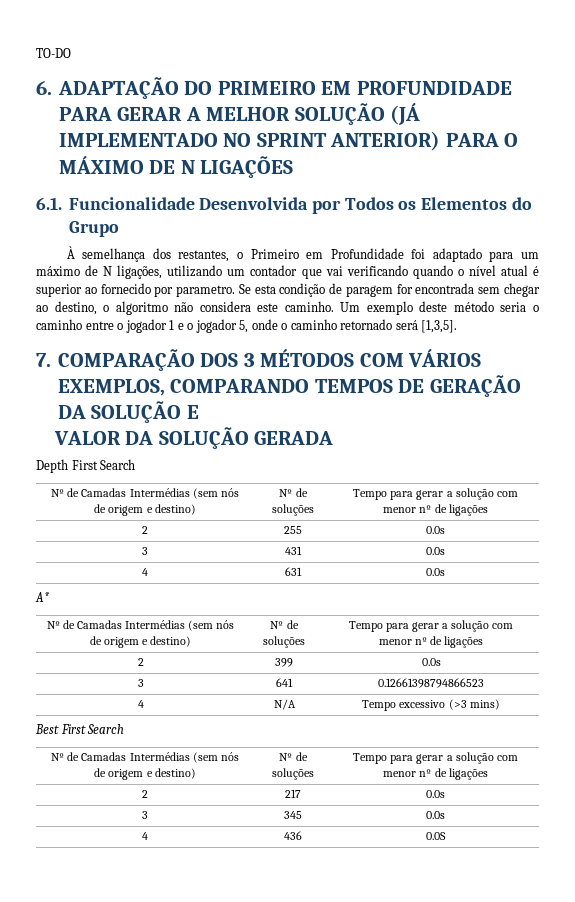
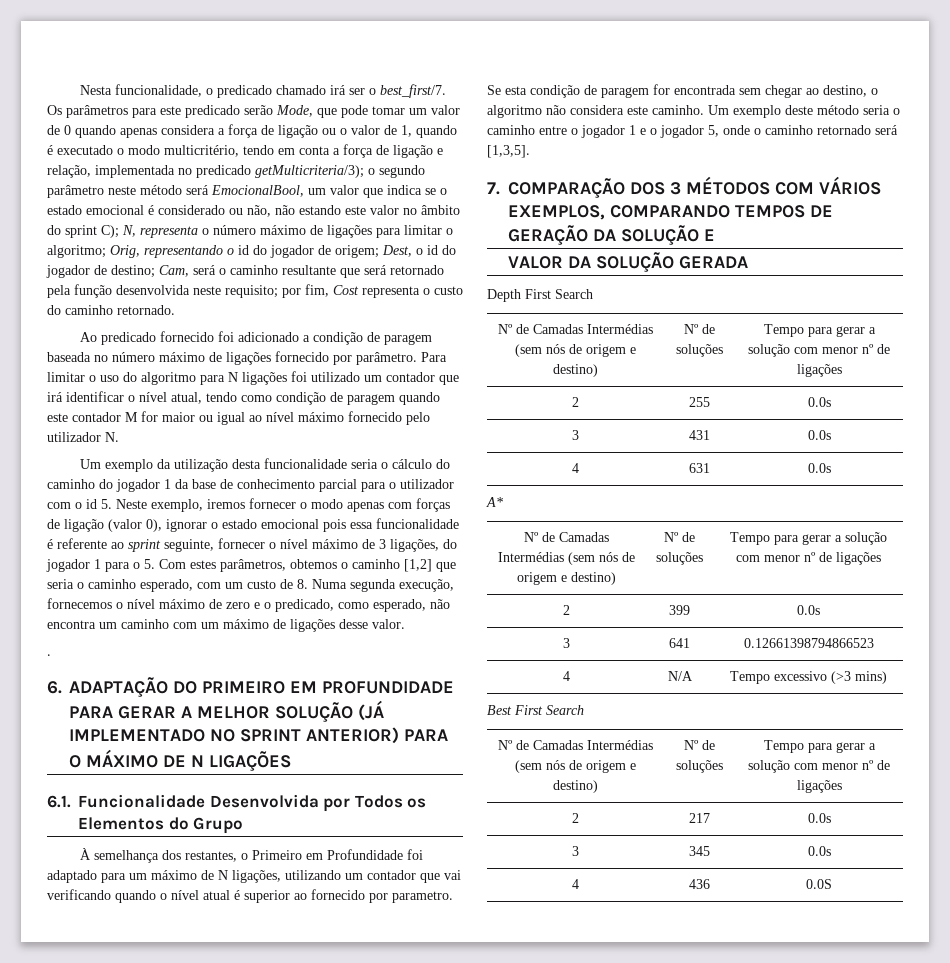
[36,48,71,58] TO-DO -> [80,84,447,98] [47,105,460,118] [47,124,457,138] [47,144,443,158] [47,165,425,178] [47,185,447,198] [47,205,460,217] [47,225,453,238] [47,245,456,258] [46,265,444,278] [47,284,463,298] [47,305,175,315] [80,331,433,345] [47,351,447,365] [47,371,459,385] [47,391,440,405] [47,411,430,425] [47,432,119,442] [80,458,451,472] [47,479,454,492] [47,498,450,512] [47,518,459,532] [47,538,457,552] [46,559,456,572] [47,579,454,592] [47,598,450,612] [47,619,405,632] [47,654,51,656] Nesta funcionalidade, o predicado chamado irá ser o best_first/7. Os parâmetros para este predicado serão Mode, que pode tomar um valor de 0 quando apenas considera a força de ligação ou o valor de 1, quando é executado o modo multicritério, tendo em conta a força de ligação e relação, implementada no predicado getMulticriteria/3); o segundo parâmetro neste método será EmocionalBool, um valor que indica se o estado emocional é considerado ou não, não estando este valor no âmbito do sprint C); N, representa o número máximo de ligações para limitar o algoritmo; Orig, representando o id do jogador de origem; Dest, o id do jogador de destino; Cam, será o caminho resultante que será retornado pela função desenvolvida neste requisito; por fim, Cost representa o custo do caminho retornado. // Ao predicado fornecido foi adicionado a condição de paragem baseada no número máximo de ligações fornecido por parâmetro. Para limitar o uso do algoritmo para N ligações foi utilizado um contador que irá identificar o nível atual, tendo como condição de paragem quando este contador M for maior ou igual ao nível máximo fornecido pelo utilizador N. // Um exemplo da utilização desta funcionalidade seria o cálculo do caminho do jogador 1 da base de conhecimento parcial para o utilizador com o id 5. Neste exemplo, iremos fornecer o modo apenas com forças de ligação (valor 0), ignorar o estado emocional pois essa funcionalidade é referente ao sprint seguinte, fornecer o nível máximo de 3 ligações, do jogador 1 para o 5. Com estes parâmetros, obtemos o caminho [1,2] que seria o caminho esperado, com um custo de 8. Numa segunda execução, fornecemos o nível máximo de zero e o predicado, como esperado, não encontra um caminho com um máximo de ligações desse valor. // .

